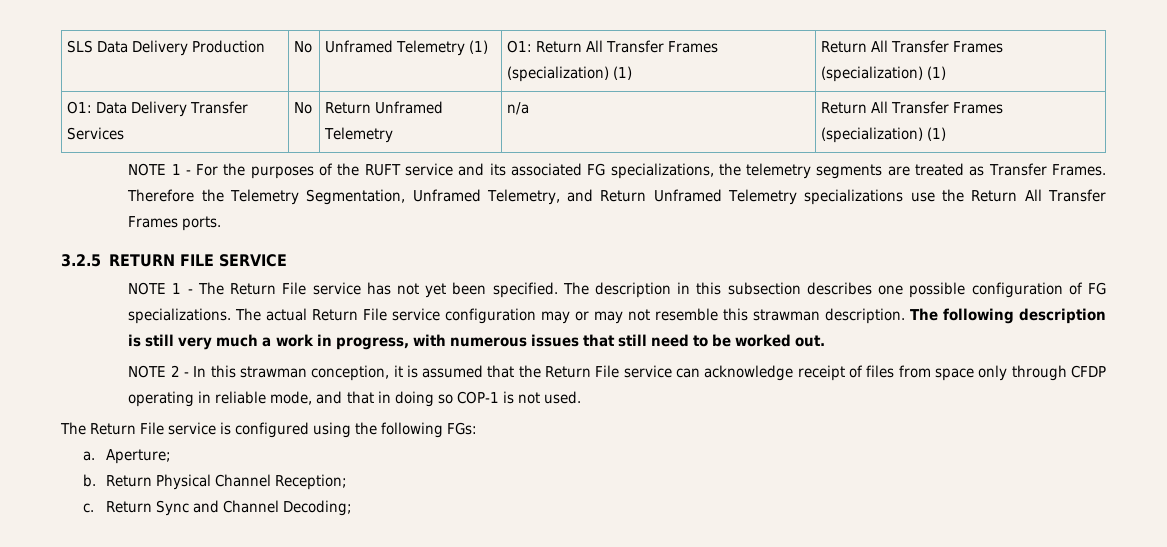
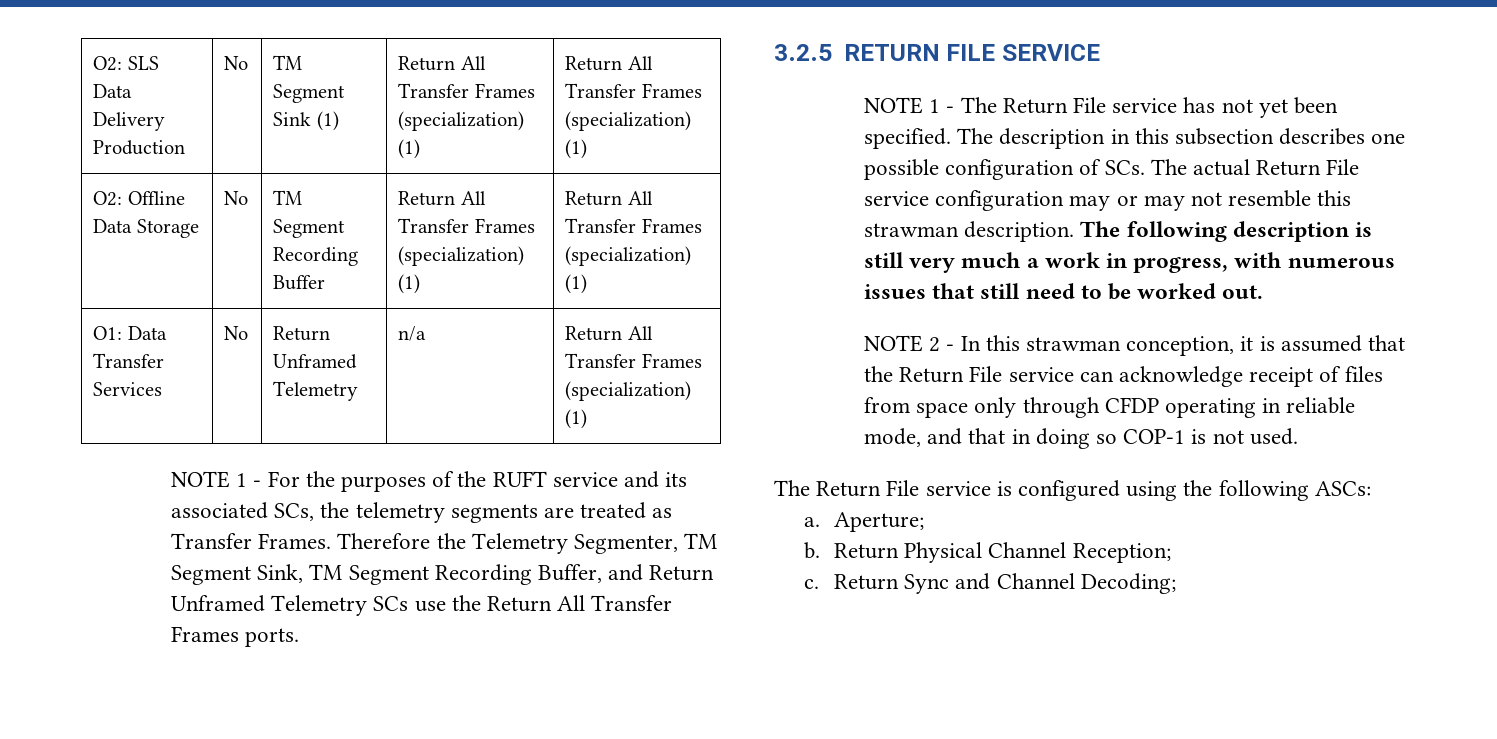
(67, 46) none -> [93,56,123,71] O2:
[325,40,489,56] [507,40,533,53] Unframed Telemetry (1) | O1: -> [273,55,303,70] [273,84,346,103] [273,111,339,131] [398,56,486,71] [398,83,535,98] [398,111,525,131] [398,139,421,159] [565,56,653,71] [565,83,702,98] [565,111,692,131] [565,139,588,159] [93,191,185,206] [93,219,199,238] [224,191,249,205] [273,190,303,205] [273,219,346,238] [273,247,359,266] [273,275,326,290] TM Segment Sink (1) | Return All Transfer Frames (specialization) (1) | Return All Transfer Frames (specialization) (1) // O2: Offline Data Storage | No | TM Segment Recording Buffer |
[131,101,188,117] Delivery -> (167, 333) none
[587,163,714,179] FG specializations, -> [274,503,315,521] SCs,
[306,189,560,205] Segmentation, Unframed Telemetry, -> [574,533,718,554] [170,564,603,585] Segmenter, TM Segment Sink, TM Segment Recording Buffer,
[804,189,904,205] specializations -> [373,596,409,611] SCs
[1087,282,1106,295] [128,308,232,324] FG specializations. -> [1104,160,1145,175] SCs.
[447,422,478,435] FGs: -> [1314,481,1371,496] ASCs:

